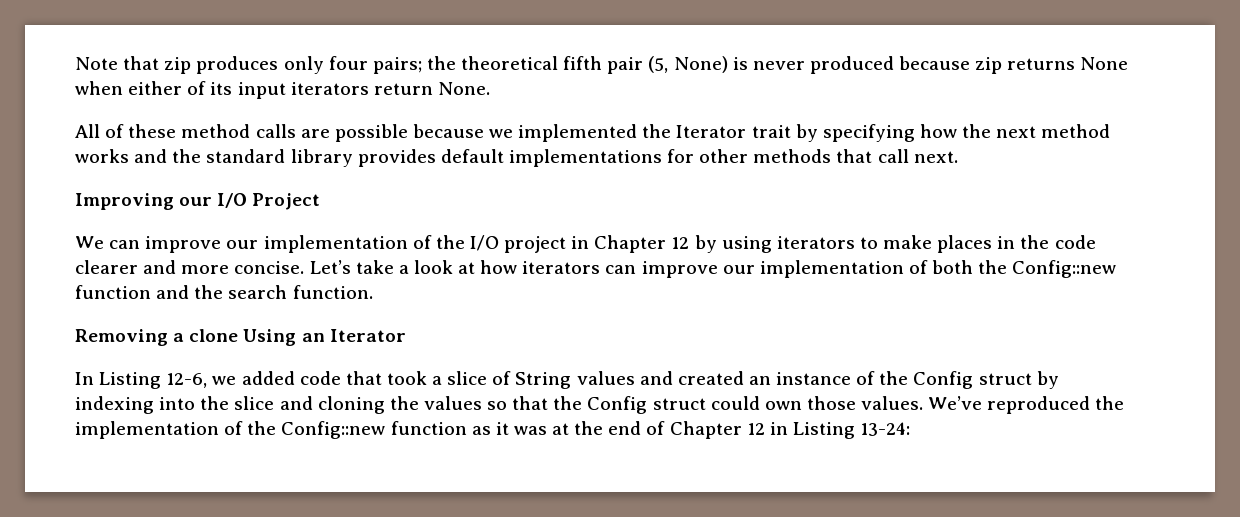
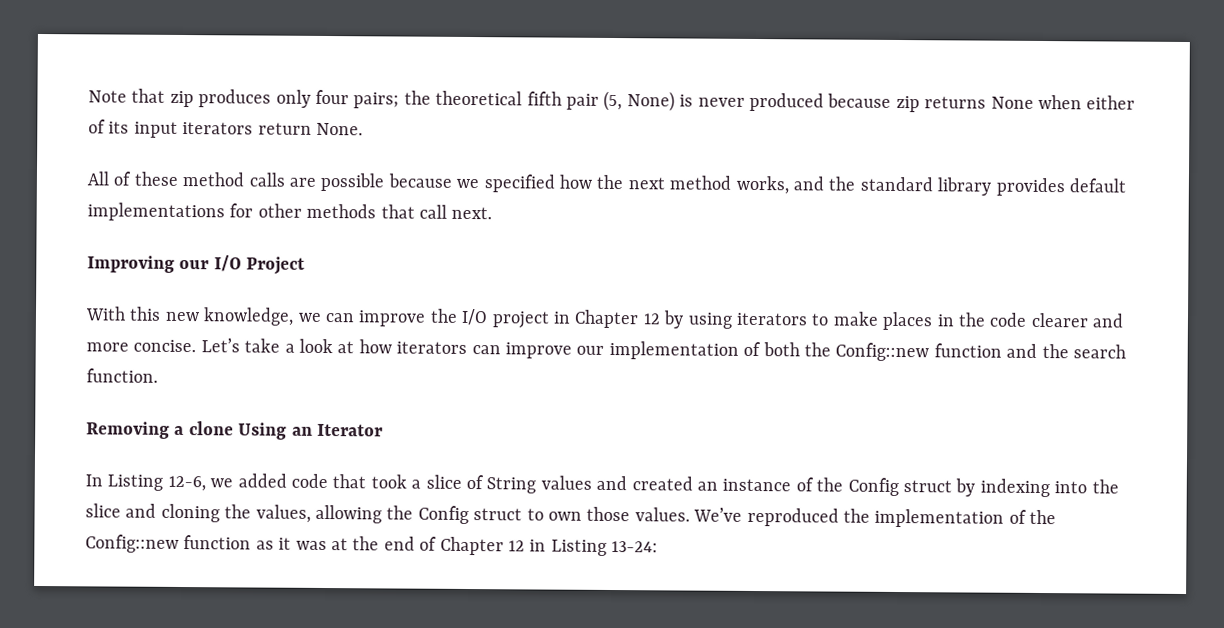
[518,124,915,142] implemented the Iterator trait by specifying -> [483,174,555,193] specified
[75,149,129,163] works -> [735,175,789,195] works,
[75,235,432,253] We can improve our implementation of -> [85,306,427,327] With this new knowledge, we can improve
[423,396,760,414] values so that the Config struct could -> [255,504,544,525] values, allowing the Config struct to

